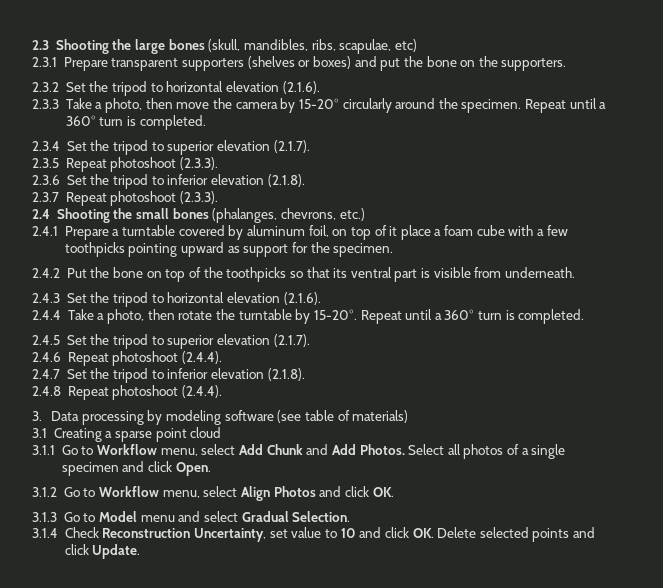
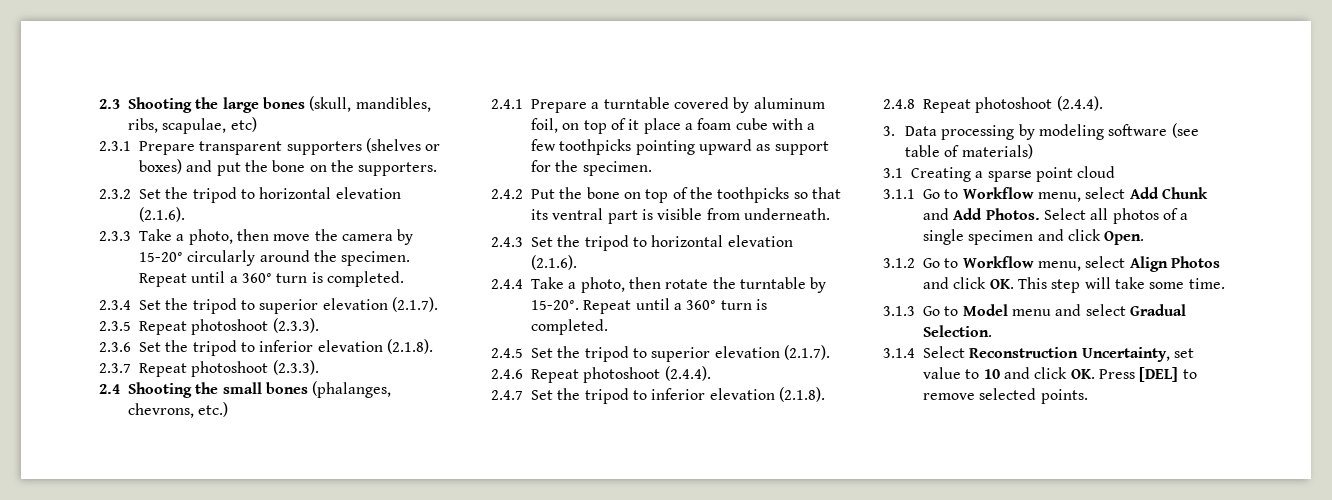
(394, 492) none -> [1017,277,1225,293] This step will take some time.
[64,527,99,538] Check -> [923,346,965,358] Select
[437,527,596,542] [64,544,141,559] Delete selected points and click Update. -> [1098,367,1197,382] [923,388,1088,404] Press [DEL] to remove selected points.

